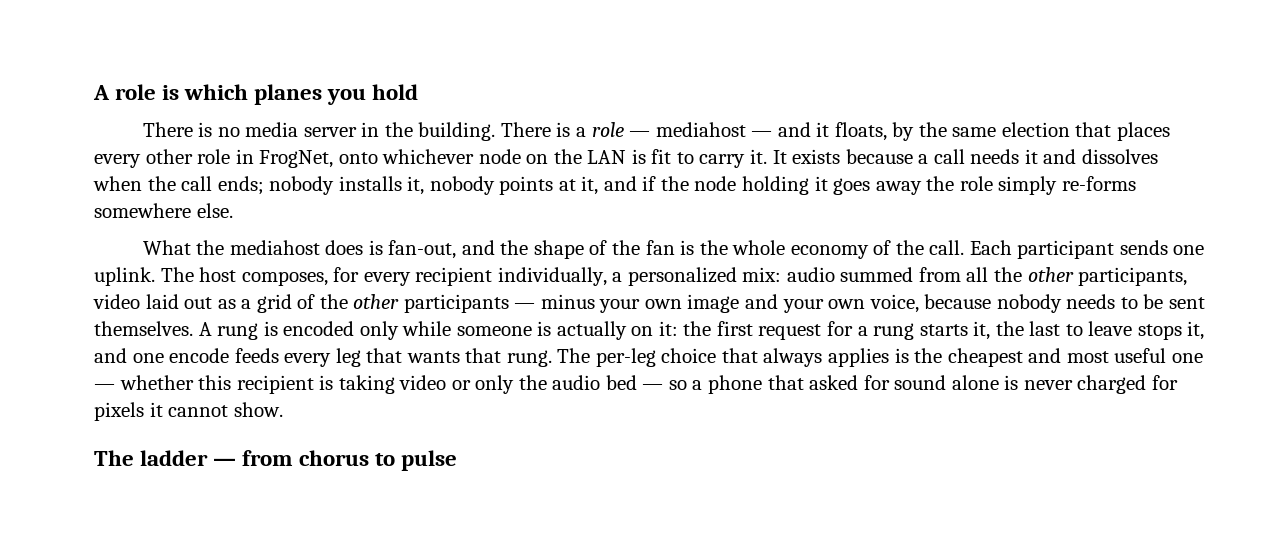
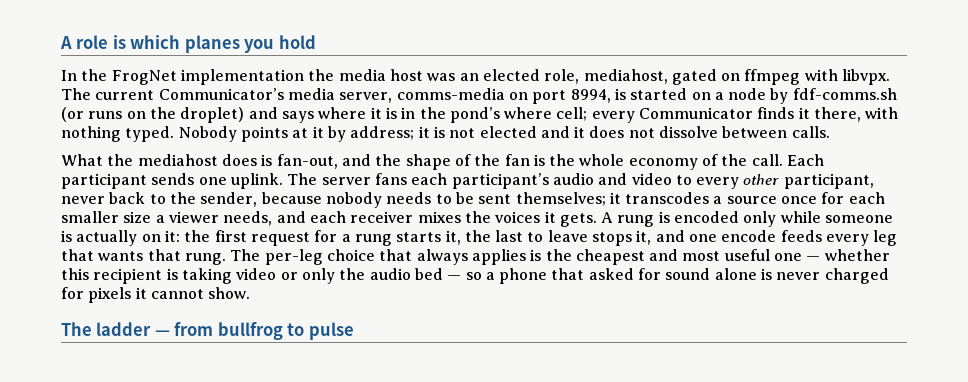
[142,122,1170,141] [94,149,1158,168] [93,176,1136,195] [94,203,233,218] There is no media server in the building. There is a role — mediahost — and it floats, by the same election that places every other role in FrogNet, onto whichever node on the LAN is fit to carry it. It exists because a call needs it and dissolves when the call ends; nobody installs it, nobody points at it, and if the node holding it goes away the role simply re-forms somewhere else. -> [61,69,891,85] [61,88,897,104] [61,107,899,123] [61,126,830,142] In the FrogNet implementation the media host was an elected role, mediahost, gated on ffmpeg with libvpx. The current Communicator’s media server, comms-media on port 8994, is started on a node by fdf-comms.sh (or runs on the droplet) and says where it is in the pond’s where cell; every Communicator finds it there, with nothing typed. Nobody points at it by address; it is not elected and it does not dissolve between calls.
[199,267,1188,286] [93,294,919,313] host composes, for every recipient individually, a personalized mix: audio summed from all the other participants, video laid out as a grid of the other participants — minus your own image and your own voice, -> [321,173,874,189] [61,192,258,207] server fans each participant’s audio and video to every other participant, never back to the sender,
[94,321,193,336] themselves. -> [515,192,885,206] [61,211,597,227] themselves; it transcodes a source once for each smaller size a viewer needs, and each receiver mixes the voices it gets.
[299,450,370,466] chorus -> [217,322,283,340] bullfrog

